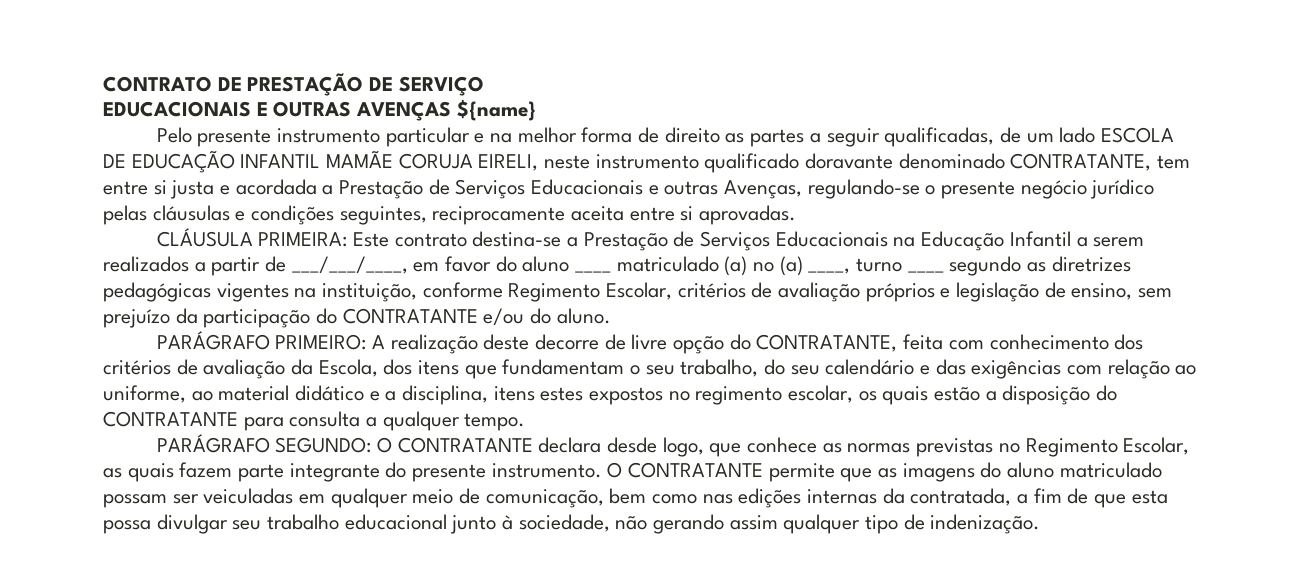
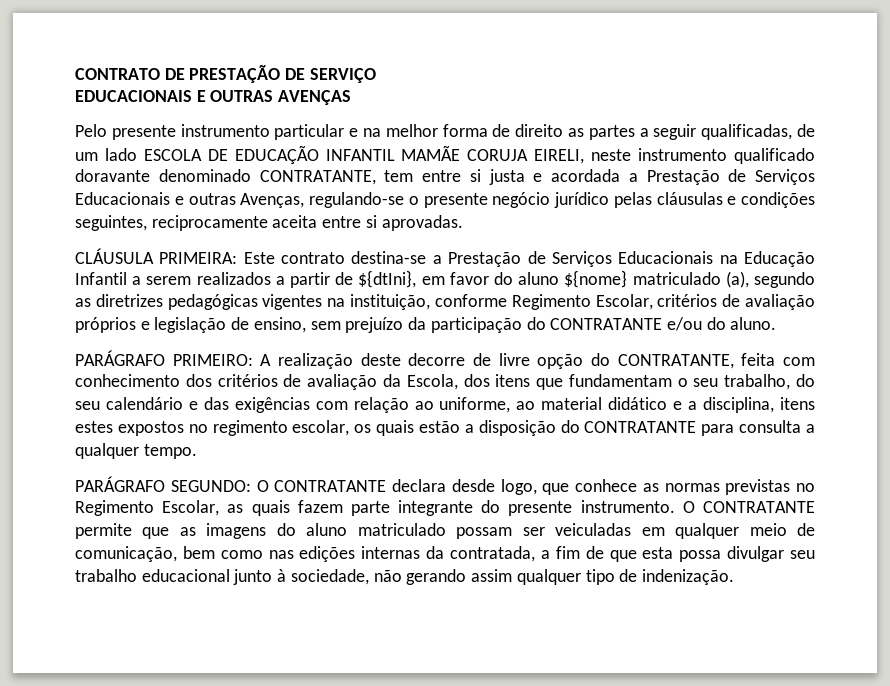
[456,99,536,121] ${name} -> (352, 97) none
[291,256,408,274] ___/___/____, -> [358,270,417,288] ${dtIni},
[575,256,944,276] ____ matriculado (a) no (a) ____, turno ____ -> [564,270,749,288] ${nome} matriculado (a),

